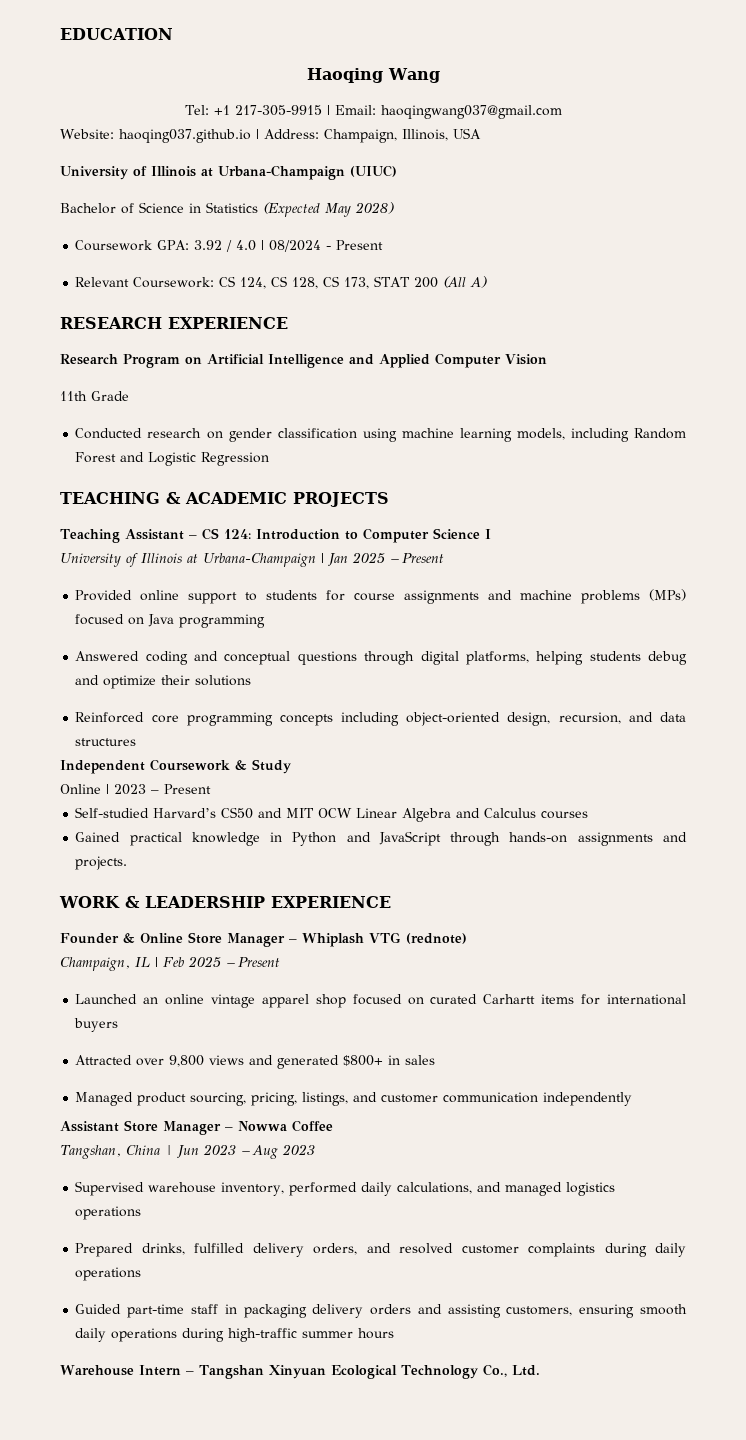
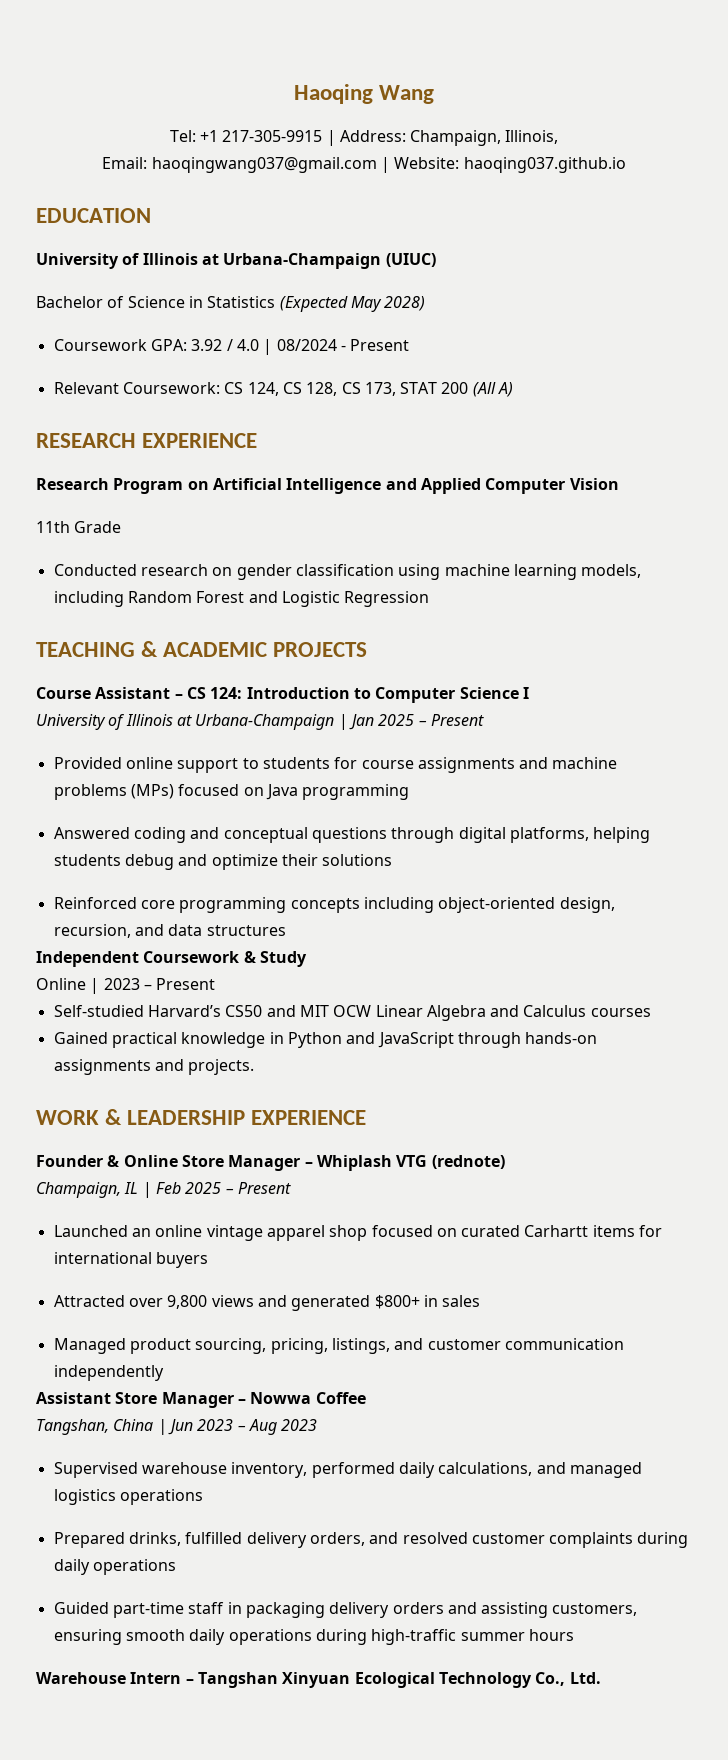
[60,28,173,40] EDUCATION // -> (293, 94) none
[334,105,562,119] [60,128,481,143] Email: haoqingwang037@gmail.com // Website: haoqing037.github.io | Address: Champaign, Illinois, USA -> [339,130,559,146] [102,157,626,173] [36,208,151,223] Address: Champaign, Illinois, // Email: haoqingwang037@gmail.com | Website: haoqing037.github.io // EDUCATION
[60,529,120,543] Teaching -> [36,687,91,699] Course

